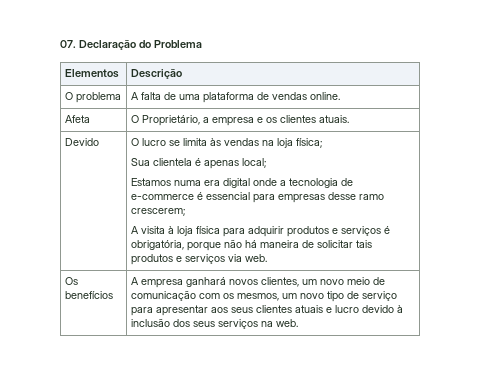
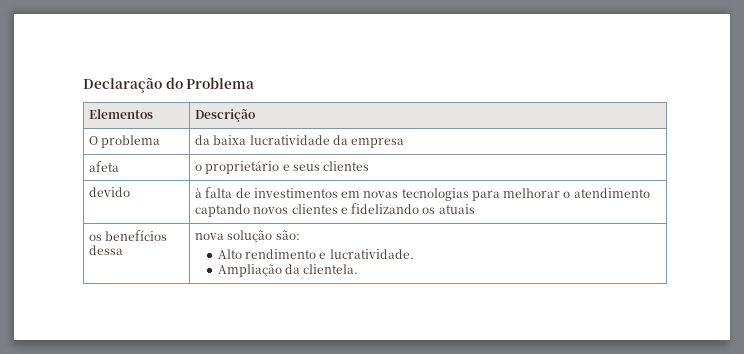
[60,40,76,48] 07. -> (83, 85) none
[130,92,340,103] [64,115,90,123] [130,115,349,126] [64,138,99,146] [130,138,322,148] [130,158,266,169] [130,178,353,188] [130,192,384,203] [130,208,185,216] [130,226,390,237] [130,239,372,251] [130,254,267,265] [64,277,78,285] [64,291,113,299] [130,277,385,288] [130,290,397,302] [130,305,403,316] [130,318,298,329] A falta de uma plataforma de vendas online. // Afeta | O Proprietário, a empresa e os clientes atuais. // Devido | O lucro se limita às vendas na loja física; // Sua clientela é apenas local; // Estamos numa era digital onde a tecnologia de e-commerce é essencial para empresas desse ramo crescerem; // A visita à loja física para adquirir produtos e serviços é obrigatória, porque não há maneira de solicitar tais produtos e serviços via web. // Os benefícios | A empresa ganhará novos clientes, um novo meio de comunicação com os mesmos, um novo tipo de serviço para apresentar aos seus clientes atuais e lucro devido à inclusão dos seus serviços na web. -> [195,135,405,148] [89,161,120,172] [195,161,370,174] [89,187,131,197] [195,187,650,201] [195,203,475,217] [89,230,168,241] [89,245,124,255] [195,230,300,243] [217,249,414,259] [217,264,359,277] da baixa lucratividade da empresa // afeta | o proprietário e seus clientes // devido | à falta de investimentos em novas tecnologias para melhorar o atendimento captando novos clientes e fidelizando os atuais // os benefícios dessa | nova solução são: // Alto rendimento e lucratividade. // Ampliação da clientela.

